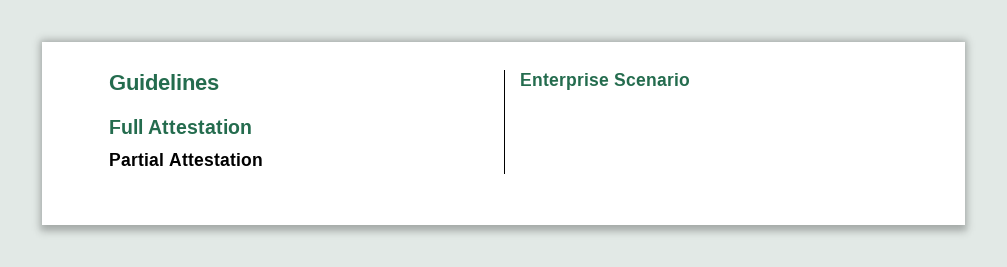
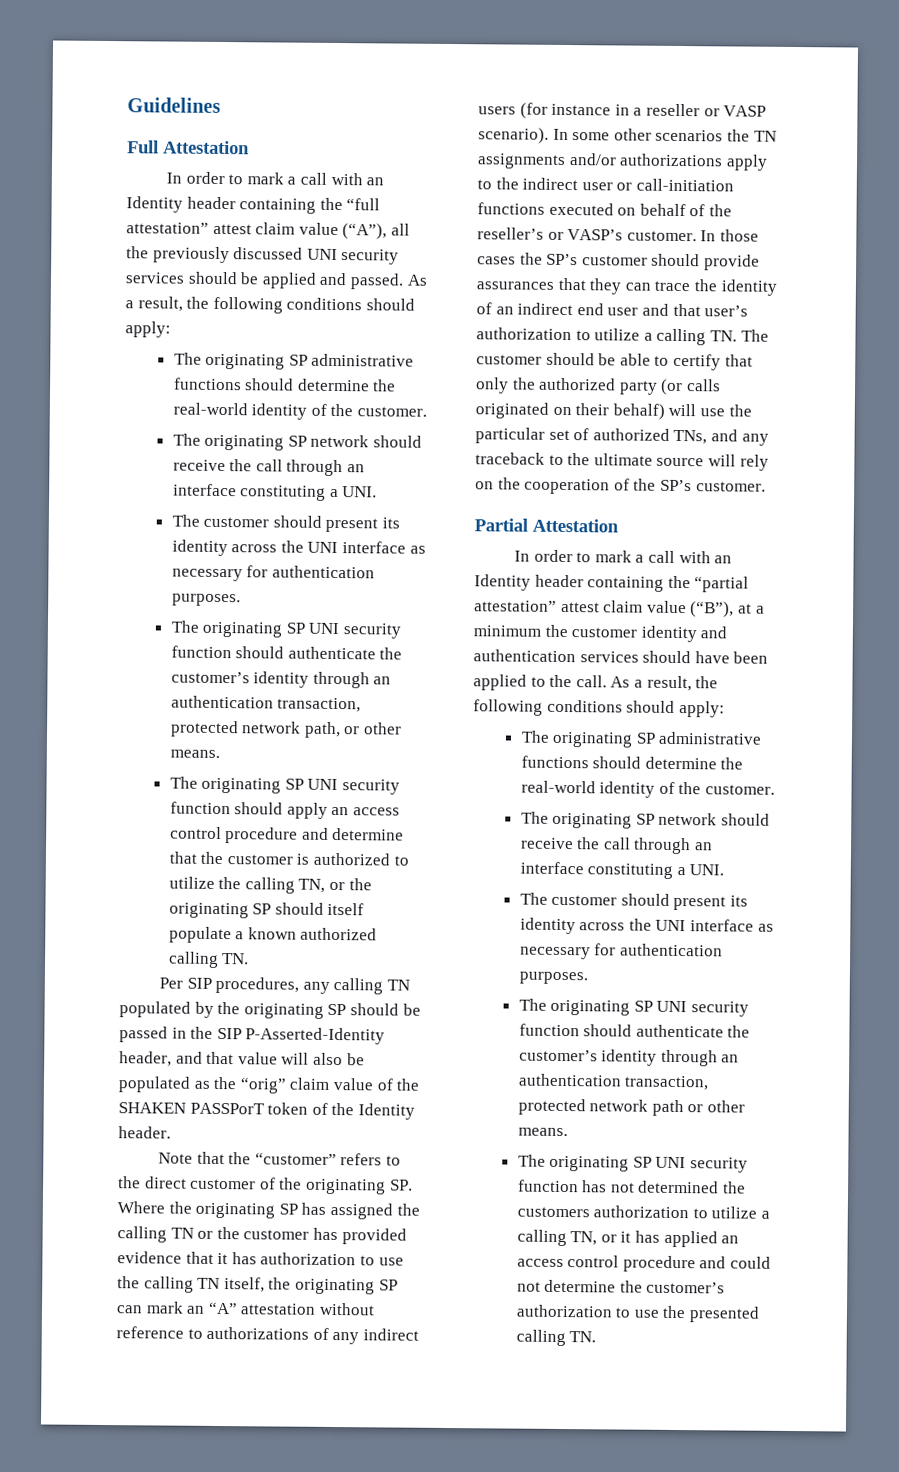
[109,153,263,166] [520,73,690,90] Partial Attestation // Enterprise Scenario -> [166,171,385,186] [126,196,381,214] [126,222,410,240] [126,246,400,265] [125,271,428,290] [125,296,415,314] [125,321,171,338] [173,352,415,370] [173,377,397,392] [172,402,428,420] [172,433,423,451] [172,459,366,477] [172,483,378,501] [171,514,401,533] [171,539,426,557] [171,565,375,582] [171,593,241,607] [170,620,402,639] [170,645,403,660] [170,671,392,689] [170,695,362,713] [169,720,403,739] [169,749,220,758] [169,776,401,795] [169,801,401,819] [169,826,405,844] [168,851,409,866] [168,876,372,894] [168,902,365,919] [168,926,378,944] [167,951,250,968] [159,976,410,995] [119,1001,421,1019] [119,1026,386,1045] [119,1051,365,1067] [118,1076,421,1094] [118,1102,415,1120] [118,1126,171,1139] [158,1151,401,1166] [118,1176,413,1195] [117,1201,420,1220] [117,1226,407,1245] [117,1251,404,1266] [117,1276,398,1295] [116,1301,375,1316] [116,1326,419,1345] [478,102,767,119] [478,127,777,144] [477,153,768,171] [477,177,734,192] [477,202,732,217] [477,227,759,242] [477,252,760,271] [476,277,777,296] [476,302,749,317] [476,327,769,346] [476,352,753,371] [475,377,721,396] [475,402,752,420] [475,427,769,446] [475,452,769,471] [475,477,766,495] [474,518,619,533] [514,549,733,564] [474,574,750,593] [474,600,765,618] [473,624,728,643] [473,649,769,664] [473,674,719,692] [473,699,725,718] [520,730,763,748] [520,755,744,770] [520,780,776,798] [520,811,771,829] [520,837,714,855] [519,861,725,879] [519,892,749,911] [519,917,774,935] [519,943,723,960] [518,971,588,985] [518,998,750,1017] [518,1023,751,1038] [518,1049,740,1067] [517,1073,710,1091] [517,1098,746,1117] [517,1127,568,1137] [517,1154,749,1173] [517,1179,747,1194] [516,1205,771,1219] [516,1229,740,1248] [516,1255,772,1273] [516,1279,726,1294] [515,1304,761,1323] [515,1329,597,1347] In order to mark a call with an Identity header containing the “full attestation” attest claim value (“A”), all the previously discussed UNI security services should be applied and passed. As a result, the following conditions should apply: // The originating SP administrative functions should determine the real-world identity of the customer. // The originating SP network should receive the call through an interface constituting a UNI. // The customer should present its identity across the UNI interface as necessary for authentication purposes. // The originating SP UNI security function should authenticate the customer’s identity through an authentication transaction, protected network path, or other means. // The originating SP UNI security function should apply an access control procedure and determine that the customer is authorized to utilize the calling TN, or the originating SP should itself populate a known authorized calling TN. // Per SIP procedures, any calling TN populated by the originating SP should be passed in the SIP P-Asserted-Identity header, and that value will also be populated as the “orig” claim value of the SHAKEN PASSPorT token of the Identity header. // Note that the “customer” refers to the direct customer of the originating SP. Where the originating SP has assigned the calling TN or the customer has provided evidence that it has authorization to use the calling TN itself, the originating SP can mark an “A” attestation without reference to authorizations of any indirect users (for instance in a reseller or VASP scenario). In some other scenarios the TN assignments and/or authorizations apply to the indirect user or call-initiation functions executed on behalf of the reseller’s or VASP’s customer. In those cases the SP’s customer should provide assurances that they can trace the identity of an indirect end user and that user’s authorization to utilize a calling TN. The customer should be able to certify that only the authorized party (or calls originated on their behalf) will use the particular set of authorized TNs, and any traceback to the ultimate source will rely on the cooperation of the SP’s customer. // Partial Attestation // In order to mark a call with an Identity header containing the “partial attestation” attest claim value (“B”), at a minimum the customer identity and authentication services should have been applied to the call. As a result, the following conditions should apply: // The originating SP administrative functions should determine the real-world identity of the customer. // The originating SP network should receive the call through an interface constituting a UNI. // The customer should present its identity across the UNI interface as necessary for authentication purposes. // The originating SP UNI security function should authenticate the customer’s identity through an authentication transaction, protected network path or other means. // The originating SP UNI security function has not determined the customers authorization to utilize a calling TN, or it has applied an access control procedure and could not determine the customer’s authorization to use the presented calling TN.

